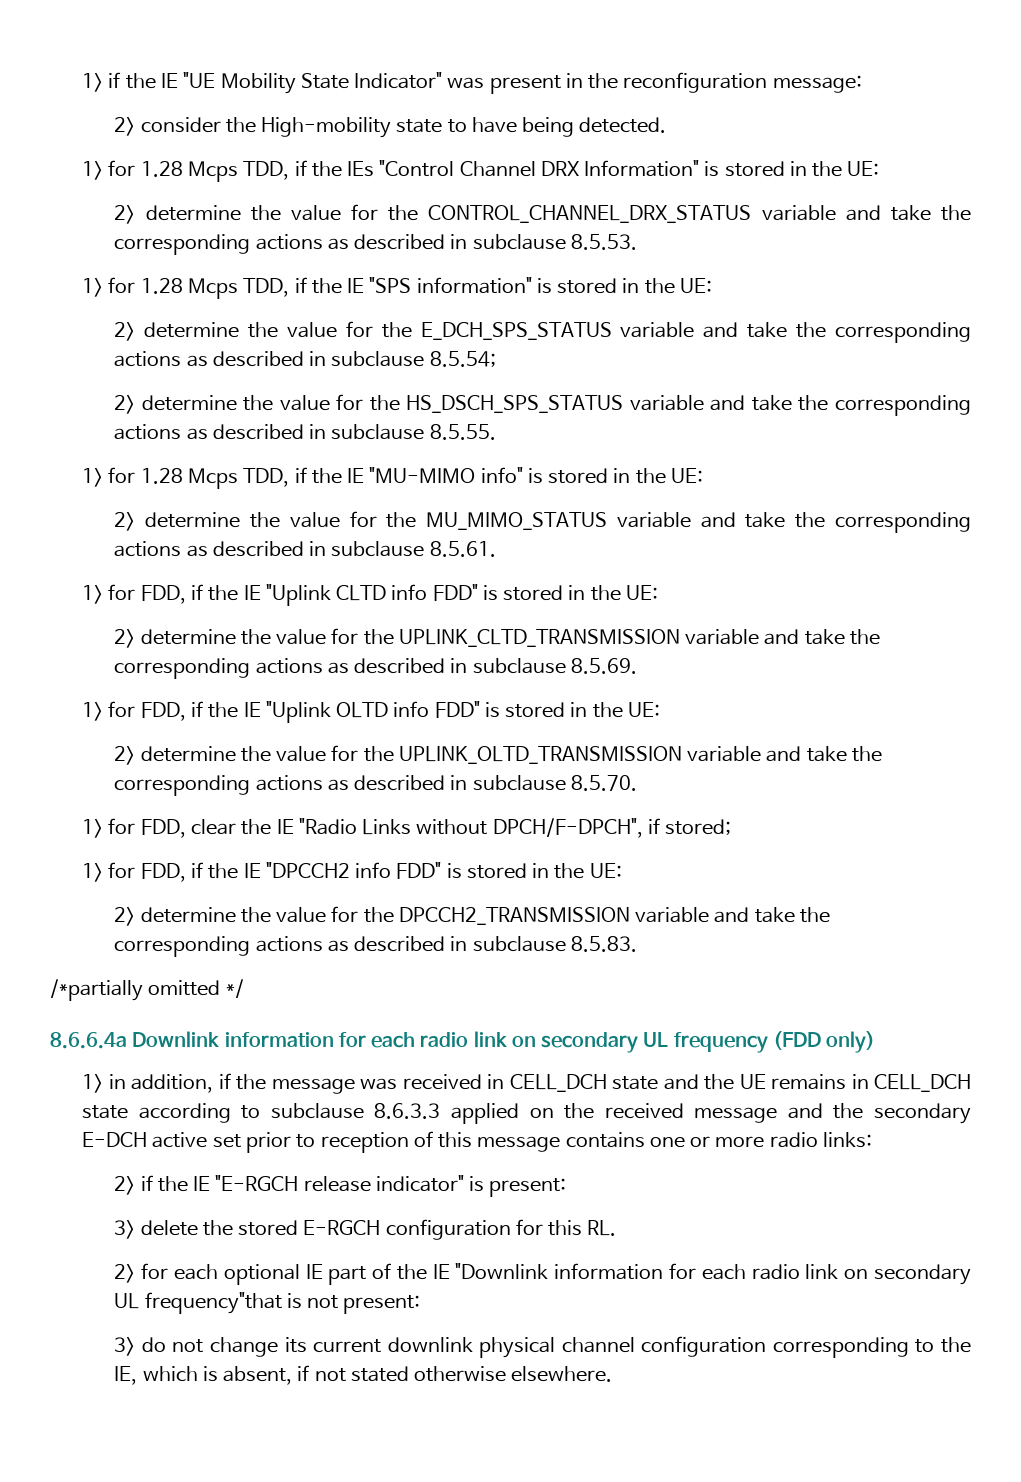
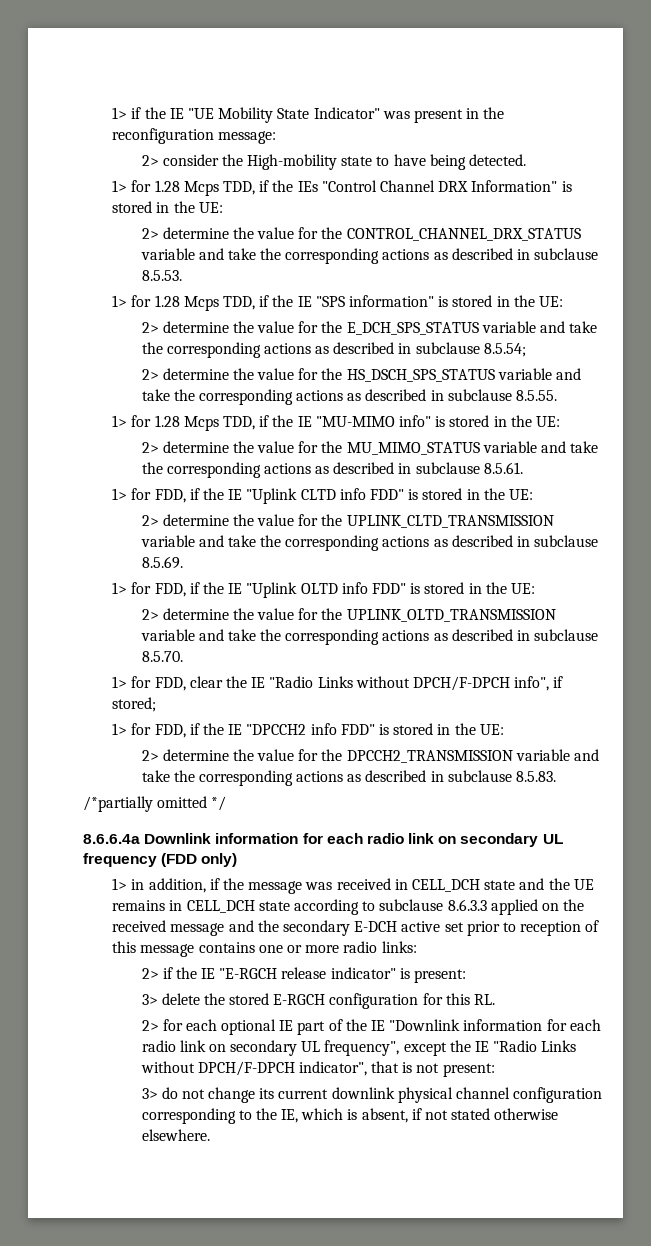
[492,818,643,838] DPCH/F-DPCH", -> [412,676,550,691] DPCH/F-DPCH info",
[144,1292,282,1314] frequency"that -> [324,1040,577,1056] [140,1061,400,1076] frequency", except the IE "Radio Links without DPCH/F-DPCH indicator", that

